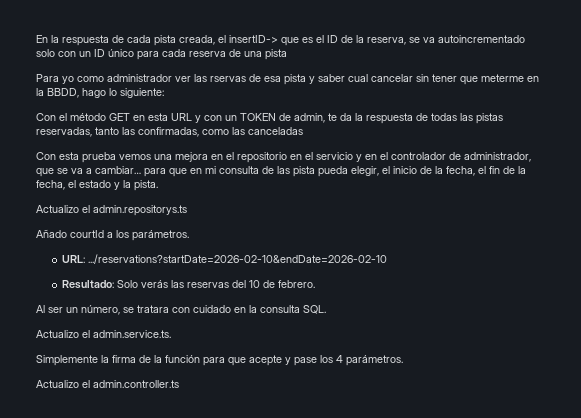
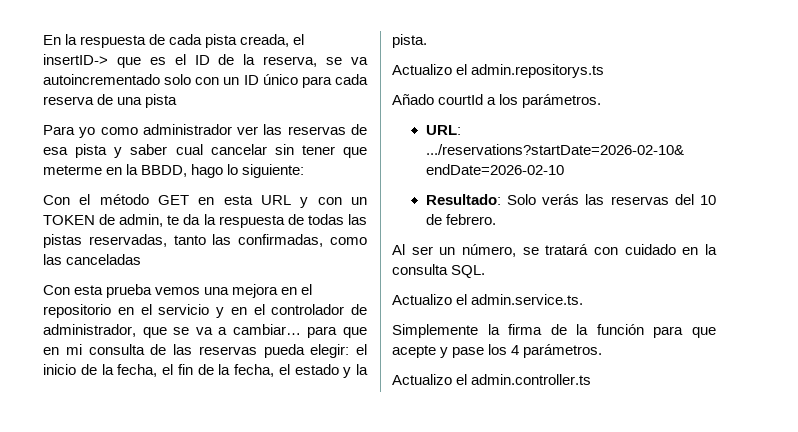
[210,76,246,82] rservas -> [287,126,346,135] reservas
[293,166,379,177] pista pueda elegir, -> [198,344,350,358] reservas pueda elegir:
[137,305,169,313] tratara -> [545,244,589,255] tratará

